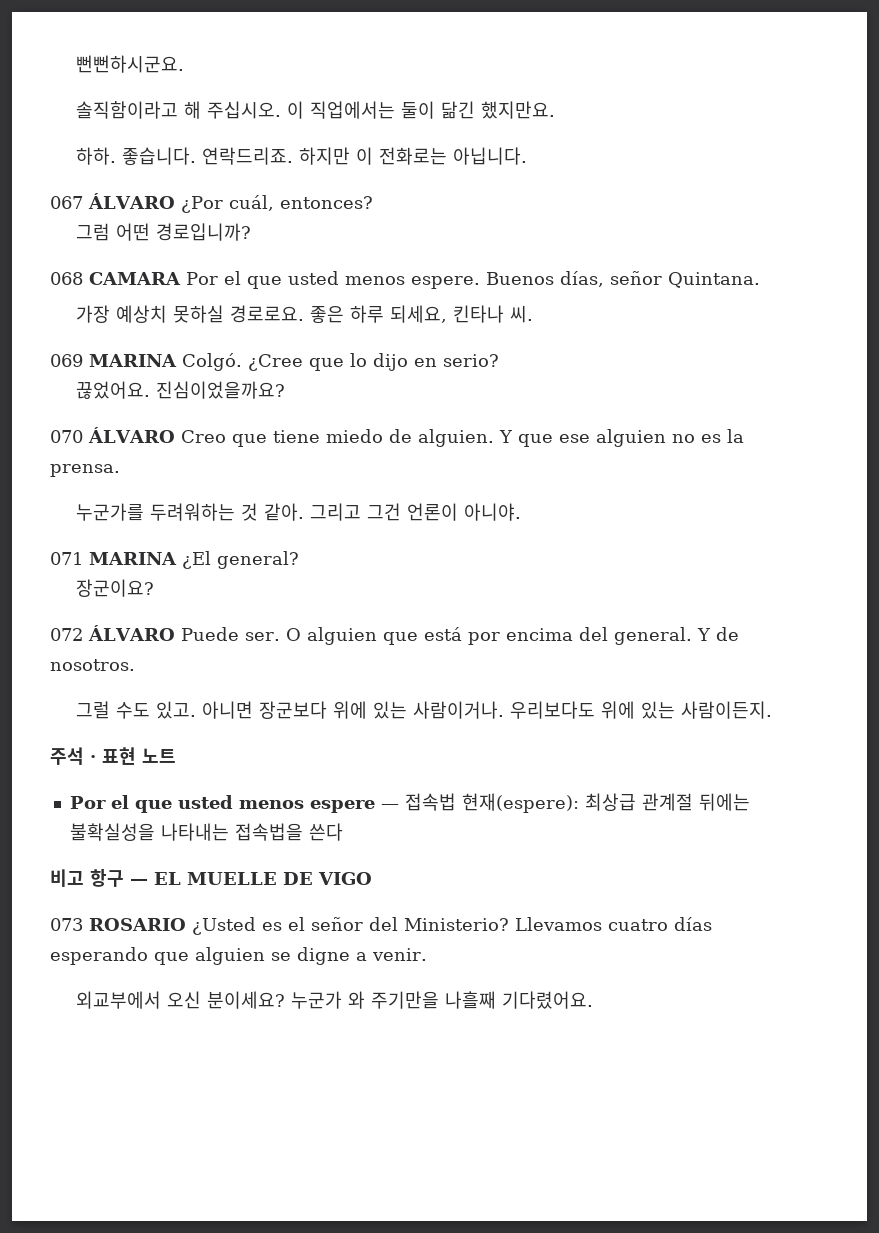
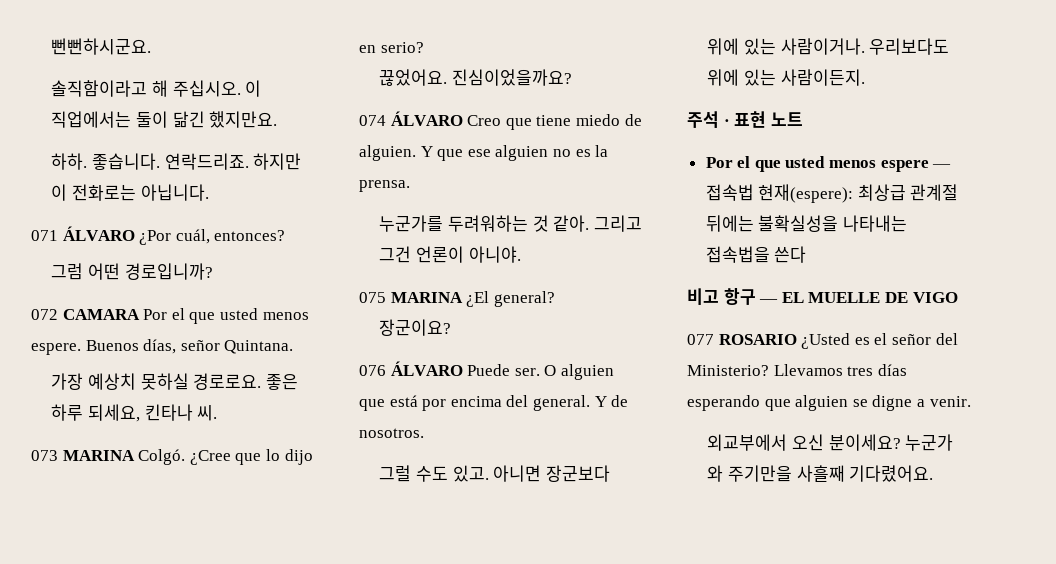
[50,196,83,209] 067 -> [31,230,58,241] 071
[50,272,83,285] 068 -> [31,309,58,320] 072
[50,354,83,367] 069 -> [31,450,58,461] 073
[50,430,83,443] 070 -> [359,115,386,126] 074
[50,552,83,565] 071 -> [359,292,386,303] 075
[50,628,83,641] 072 -> [359,365,386,376] 076
[50,918,83,931] 073 -> [687,334,714,345] 077
[608,919,668,931] cuatro -> [847,366,874,376] tres
[445,991,497,1009] 나흘째 -> [796,465,845,482] 사흘째

